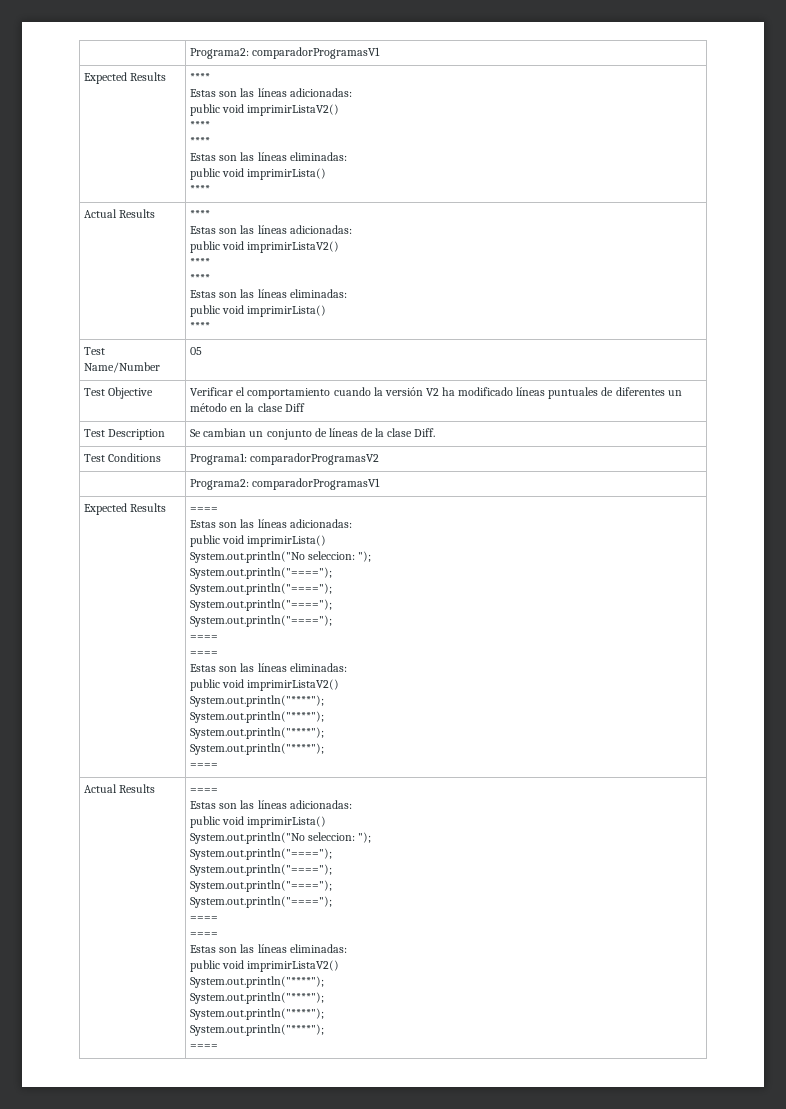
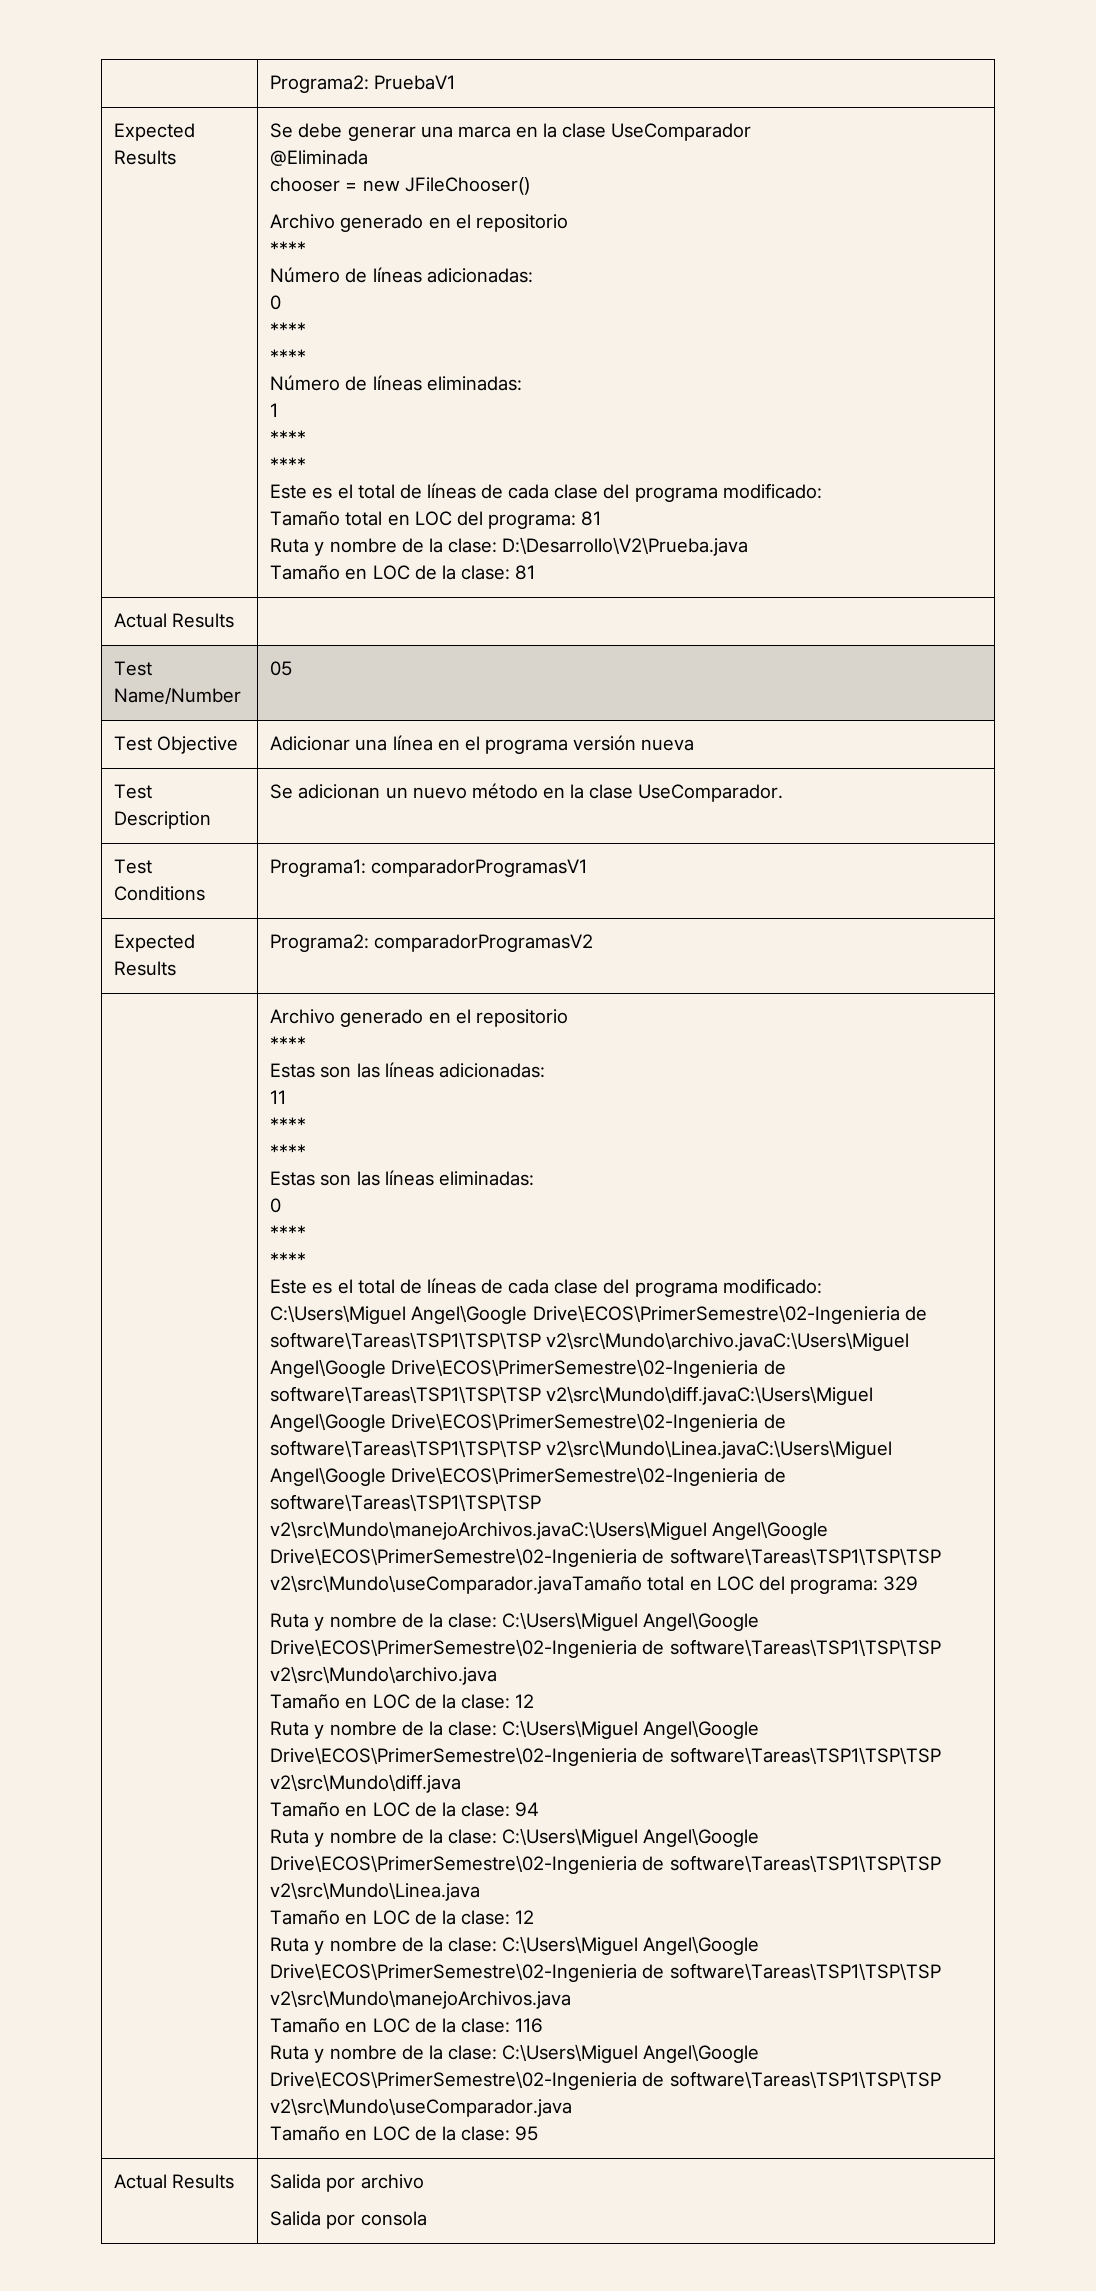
[190,47,381,59] [84,72,167,84] [190,73,211,81] [190,88,352,97] [190,104,340,116] [190,121,211,129] [190,137,211,145] [190,152,347,161] [190,168,327,180] [190,185,211,193] [84,209,156,218] [190,210,211,218] [190,225,352,234] [190,241,340,253] [190,258,211,266] [190,274,211,282] [190,289,347,298] [190,305,327,317] [190,322,211,330] [84,347,106,355] [84,362,161,373] [190,347,203,355] [84,387,154,399] [190,387,682,399] [190,403,305,412] [84,429,166,440] [190,428,436,440] [84,453,162,462] [190,453,380,465] [190,478,381,490] [84,503,167,515] [190,507,219,512] [190,519,352,528] [190,535,327,547] [190,551,372,563] [190,567,333,579] [190,583,333,595] [190,599,333,611] [190,615,333,627] [190,635,219,640] [190,651,219,656] [190,663,347,672] [190,679,340,691] [190,695,325,707] [190,711,325,723] [190,727,325,739] [190,743,325,755] [190,763,219,768] [84,784,156,793] [190,788,219,793] [190,800,352,809] [190,816,327,828] [190,832,372,844] [190,848,333,860] [190,864,333,876] [190,880,333,892] [190,896,333,908] [190,916,219,921] [190,932,219,937] [190,944,347,953] [190,960,340,972] [190,976,325,988] [190,992,325,1004] [190,1008,325,1020] [190,1024,325,1036] [190,1044,219,1049] | Programa2: comparadorProgramasV1 // Expected Results | **** // Estas son las líneas adicionadas: // public void imprimirListaV2() // **** // **** // Estas son las líneas eliminadas: // public void imprimirLista() // **** // Actual Results | **** // Estas son las líneas adicionadas: // public void imprimirListaV2() // **** // **** // Estas son las líneas eliminadas: // public void imprimirLista() // **** // Test Name/Number | 05 // Test Objective | Verificar el comportamiento cuando la versión V2 ha modificado líneas puntuales de diferentes un método en la clase Diff // Test Description | Se cambian un conjunto de líneas de la clase Diff. // Test Conditions | Programa1: comparadorProgramasV2 // | Programa2: comparadorProgramasV1 // Expected Results | ==== // Estas son las líneas adicionadas: // public void imprimirLista() // System.out.println("No seleccion: "); // System.out.println("===="); // System.out.println("===="); // System.out.println("===="); // System.out.println("===="); // ==== // ==== // Estas son las líneas eliminadas: // public void imprimirListaV2() // System.out.println("****"); // System.out.println("****"); // System.out.println("****"); // System.out.println("****"); // ==== // Actual Results | ==== // Estas son las líneas adicionadas: // public void imprimirLista() // System.out.println("No seleccion: "); // System.out.println("===="); // System.out.println("===="); // System.out.println("===="); // System.out.println("===="); // ==== // ==== // Estas son las líneas eliminadas: // public void imprimirListaV2() // System.out.println("****"); // System.out.println("****"); // System.out.println("****"); // System.out.println("****"); // ==== -> [270,75,456,93] [114,123,196,141] [114,150,177,165] [270,123,752,141] [270,150,369,166] [270,177,530,195] [270,214,568,232] [270,241,307,255] [270,267,533,283] [270,295,282,310] [270,322,307,336] [270,349,307,363] [270,375,522,391] [270,403,279,417] [270,430,307,444] [270,457,307,471] [270,483,822,502] [270,511,602,529] [270,537,749,556] [270,565,536,580] [114,613,235,628] [114,661,153,676] [114,687,242,705] [270,661,293,676] [114,736,239,754] [270,735,695,754] [114,784,153,799] [114,811,212,829] [270,783,784,802] [114,859,153,874] [114,886,206,901] [270,859,588,877] [114,934,196,952] [114,961,177,976] [270,934,594,952] [270,1009,568,1027] [270,1036,307,1050] [270,1062,545,1078] [270,1090,287,1104] [270,1117,307,1131] [270,1144,307,1158] [270,1170,534,1186] [270,1198,282,1213] [270,1225,307,1239] [270,1252,307,1266] [270,1278,822,1297] [270,1305,927,1324] [270,1332,910,1351] [270,1359,786,1378] [270,1386,874,1405] [270,1413,786,1432] [270,1440,893,1459] [270,1467,786,1486] [270,1494,542,1512] [270,1521,829,1540] [270,1548,941,1567] [270,1575,919,1594] [270,1612,760,1631] [270,1639,941,1658] [270,1666,498,1685] [270,1694,535,1709] [270,1720,760,1739] [270,1747,941,1766] [270,1774,462,1793] [270,1802,540,1817] [270,1828,760,1847] [270,1855,941,1874] [270,1882,481,1901] [270,1910,535,1925] [270,1936,760,1955] [270,1963,941,1982] [270,1990,572,2009] [270,2018,544,2033] [270,2044,760,2063] [270,2071,941,2090] [270,2098,573,2117] [270,2126,539,2141] [114,2174,235,2189] [270,2174,424,2192] [270,2211,427,2229] | Programa2: PruebaV1 // Expected Results | Se debe generar una marca en la clase UseComparador // @Eliminada // chooser = new JFileChooser() // Archivo generado en el repositorio // **** // Número de líneas adicionadas: // 0 // **** // **** // Número de líneas eliminadas: // 1 // **** // **** // Este es el total de líneas de cada clase del programa modificado: // Tamaño total en LOC del programa: 81 // Ruta y nombre de la clase: D:\Desarrollo\V2\Prueba.java // Tamaño en LOC de la clase: 81 // Actual Results | // Test Name/Number | 05 // Test Objective | Adicionar una línea en el programa versión nueva // Test Description | Se adicionan un nuevo método en la clase UseComparador. // Test Conditions | Programa1: comparadorProgramasV1 // Expected Results | Programa2: comparadorProgramasV2 // | Archivo generado en el repositorio // **** // Estas son las líneas adicionadas: // 11 // **** // **** // Estas son las líneas eliminadas: // 0 // **** // **** // Este es el total de líneas de cada clase del programa modificado: // C:\Users\Miguel Angel\Google Drive\ECOS\PrimerSemestre\02-Ingenieria de software\Tareas\TSP1\TSP\TSP v2\src\Mundo\archivo.javaC:\Users\Miguel Angel\Google Drive\ECOS\PrimerSemestre\02-Ingenieria de software\Tareas\TSP1\TSP\TSP v2\src\Mundo\diff.javaC:\Users\Miguel Angel\Google Drive\ECOS\PrimerSemestre\02-Ingenieria de software\Tareas\TSP1\TSP\TSP v2\src\Mundo\Linea.javaC:\Users\Miguel Angel\Google Drive\ECOS\PrimerSemestre\02-Ingenieria de software\Tareas\TSP1\TSP\TSP v2\src\Mundo\manejoArchivos.javaC:\Users\Miguel Angel\Google Drive\ECOS\PrimerSemestre\02-Ingenieria de software\Tareas\TSP1\TSP\TSP v2\src\Mundo\useComparador.javaTamaño total en LOC del programa: 329 // Ruta y nombre de la clase: C:\Users\Miguel Angel\Google Drive\ECOS\PrimerSemestre\02-Ingenieria de software\Tareas\TSP1\TSP\TSP v2\src\Mundo\archivo.java // Tamaño en LOC de la clase: 12 // Ruta y nombre de la clase: C:\Users\Miguel Angel\Google Drive\ECOS\PrimerSemestre\02-Ingenieria de software\Tareas\TSP1\TSP\TSP v2\src\Mundo\diff.java // Tamaño en LOC de la clase: 94 // Ruta y nombre de la clase: C:\Users\Miguel Angel\Google Drive\ECOS\PrimerSemestre\02-Ingenieria de software\Tareas\TSP1\TSP\TSP v2\src\Mundo\Linea.java // Tamaño en LOC de la clase: 12 // Ruta y nombre de la clase: C:\Users\Miguel Angel\Google Drive\ECOS\PrimerSemestre\02-Ingenieria de software\Tareas\TSP1\TSP\TSP v2\src\Mundo\manejoArchivos.java // Tamaño en LOC de la clase: 116 // Ruta y nombre de la clase: C:\Users\Miguel Angel\Google Drive\ECOS\PrimerSemestre\02-Ingenieria de software\Tareas\TSP1\TSP\TSP v2\src\Mundo\useComparador.java // Tamaño en LOC de la clase: 95 // Actual Results | Salida por archivo // Salida por consola

